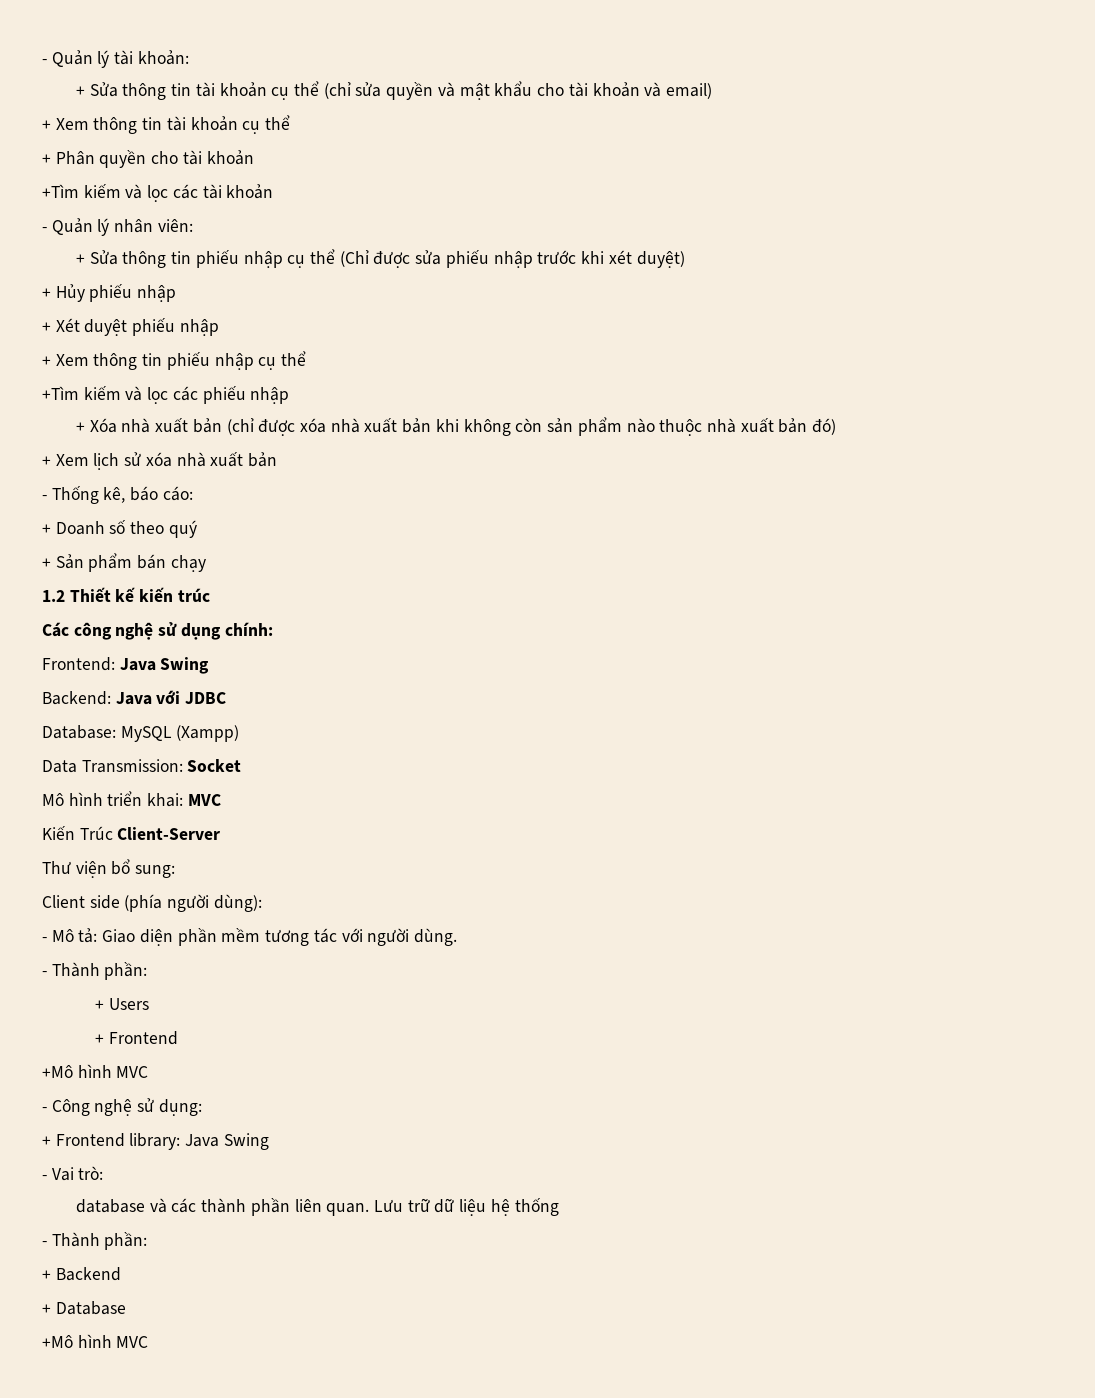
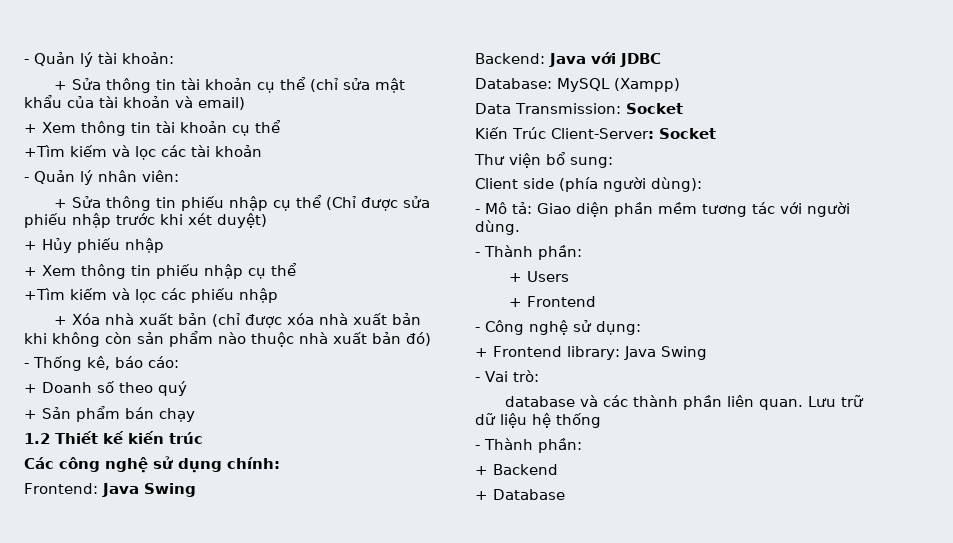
[386,82,455,100] quyền và -> (371, 84) none
[537,83,565,96] cho -> [67,96,94,108] của
[42,150,254,168] // + Phân quyền cho tài khoản -> (281, 126) none
[42,318,219,336] // + Xét duyệt phiếu nhập -> (164, 245) none
[42,452,278,470] // + Xem lịch sử xóa nhà xuất bản -> (431, 339) none
[42,791,221,807] // Mô hình triển khai: MVC -> (683, 108) none
[117,827,221,840] Client-Server -> [550,128,716,139] Client-Server: Socket
[42,1064,149,1078] // +Mô hình MVC -> (597, 301) none
[42,1334,149,1348] // +Mô hình MVC -> (565, 494) none

